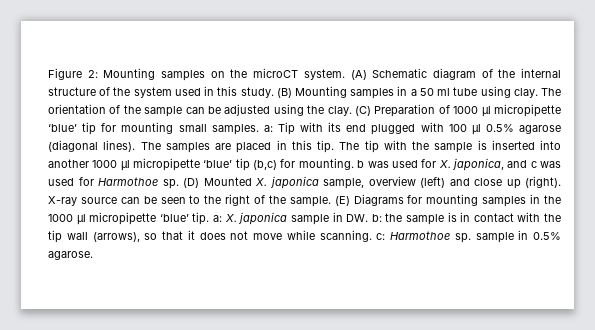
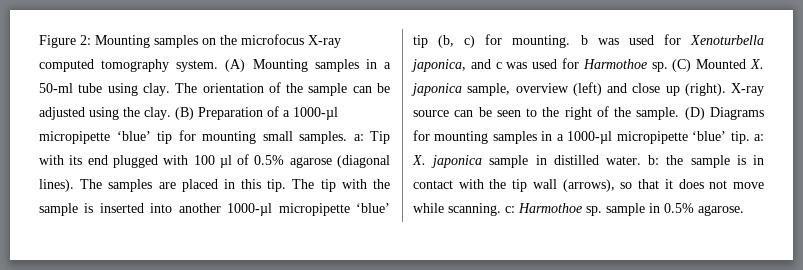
[253,68,561,80] [48,86,292,98] microCT system. (A) Schematic diagram of the internal structure of the system used in this study. (B) -> [241,34,341,48] [39,59,246,72] microfocus X-ray computed tomography system. (A)
[419,88,451,96] 50 ml -> [39,83,73,93] 50-ml
[355,106,371,116] (C) -> [175,107,194,120] (B)
[453,106,491,117] 1000 µl -> [283,107,338,120] a 1000-µl
(481, 129) none -> [237,154,250,165] of
[92,158,278,171] 1000 µl micropipette ‘blue’ tip (b,c) -> [227,203,390,216] [413,35,476,48] 1000-µl micropipette ‘blue’ tip (b, c)
[438,160,451,168] X. -> [690,35,764,45] Xenoturbella
[183,178,199,188] (D) -> [672,59,692,72] (C)
[334,196,350,206] (E) -> [684,107,705,120] (D)
[543,195,561,204] [48,214,86,225] the 1000 µl -> [556,131,613,144] a 1000-µl
[346,214,369,222] DW. -> [553,155,641,165] distilled water.

